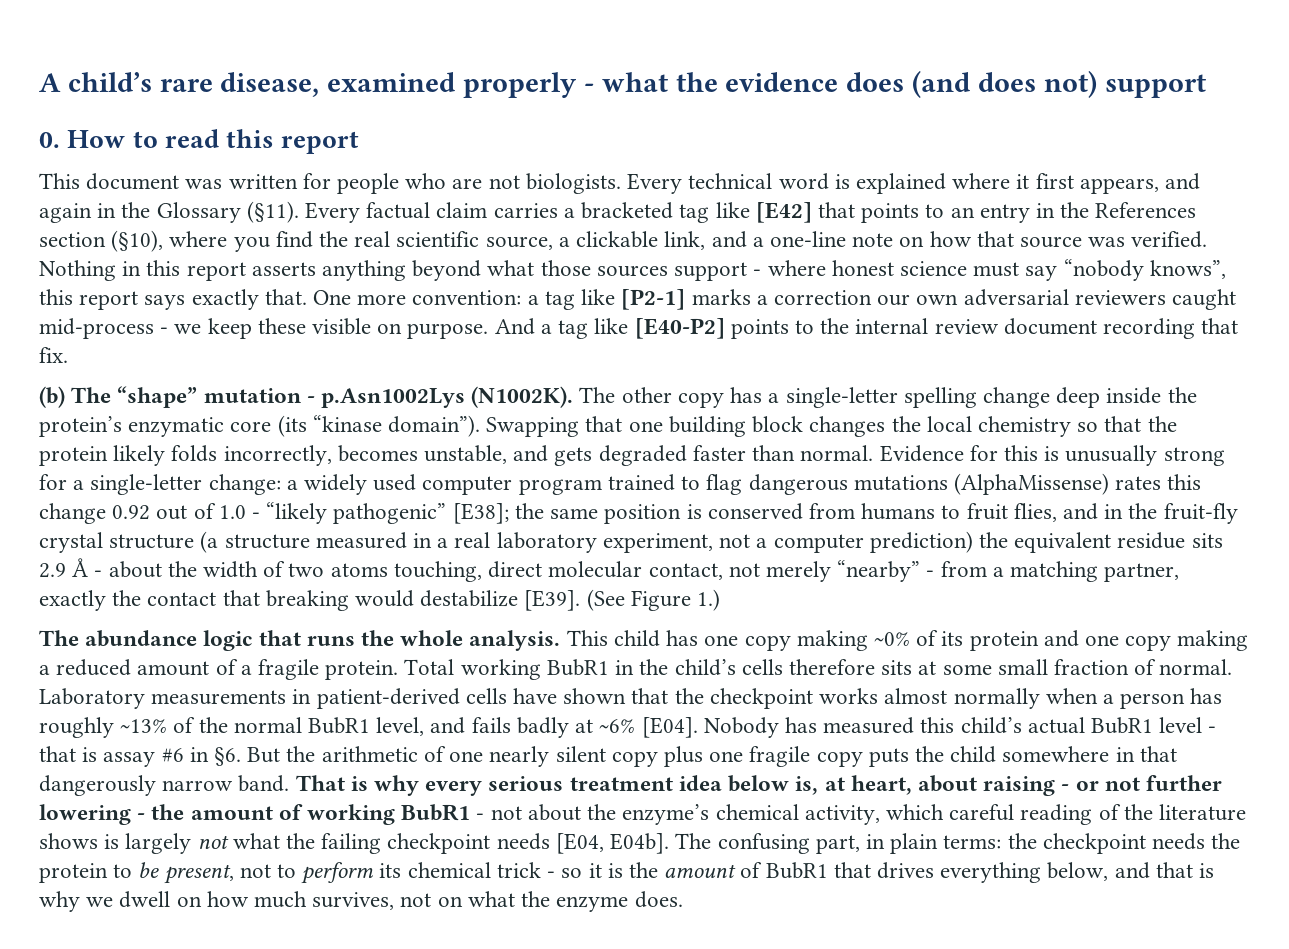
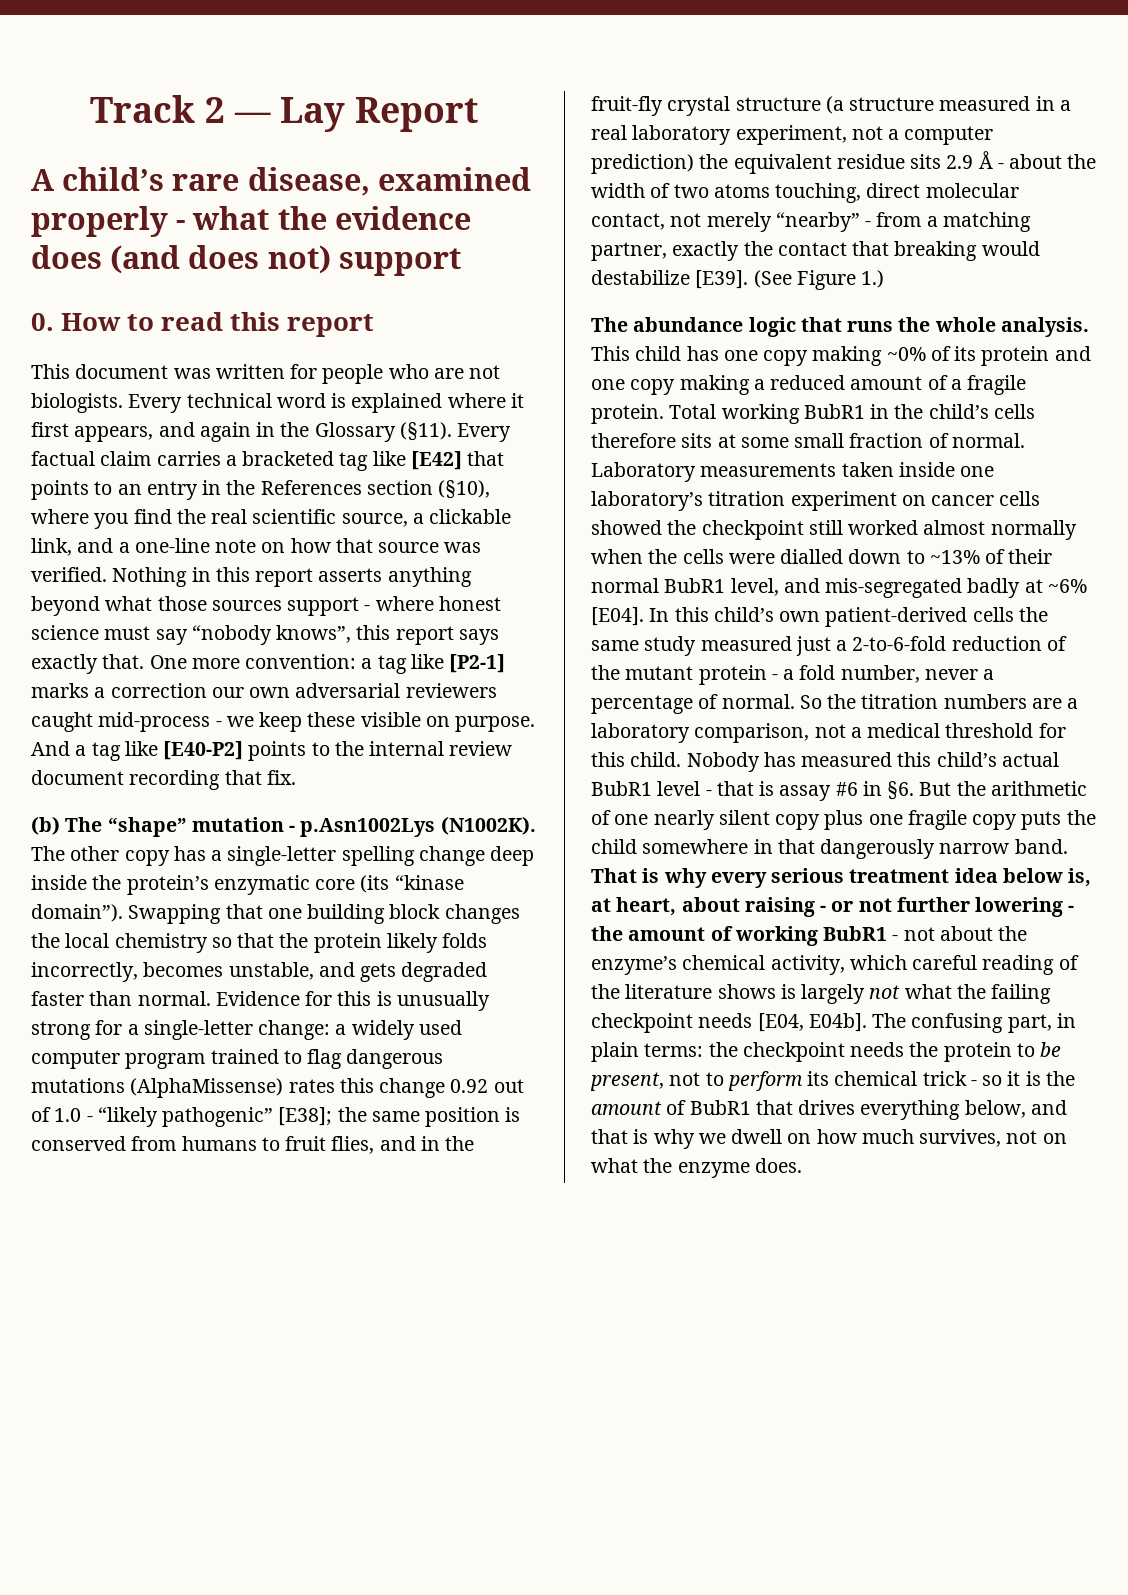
(39, 82) none -> [90,95,478,132] Track 2 — Lay Report //
[292,688,1223,709] [39,717,114,738] in patient-derived cells have shown that the checkpoint works almost normally when a person has roughly -> [841,462,995,477] [591,491,1041,511] [591,520,1077,540] [591,549,925,564] taken inside one laboratory’s titration experiment on cancer cells showed the checkpoint still worked almost normally when the cells were dialled down to
[198,717,228,733] the -> [1008,549,1053,564] their
[471,717,511,733] fails -> [825,578,963,598] mis-segregated
(698, 727) none -> [649,607,1048,627] [591,636,1067,656] [591,665,995,685] [591,694,1079,714] [591,723,1066,743] [591,752,682,767] In this child’s own patient-derived cells the same study measured just a 2-to-6-fold reduction of the mutant protein - a fold number, never a percentage of normal. So the titration numbers are a laboratory comparison, not a medical threshold for this child.

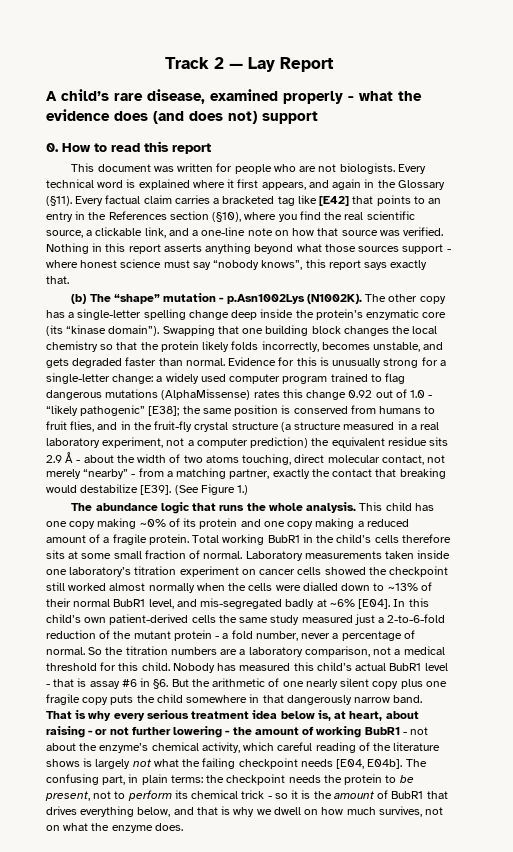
[149,654,506,674] [31,683,497,698] [31,712,536,732] [31,741,513,761] [31,770,296,790] One more convention: a tag like [P2-1] marks a correction our own adversarial reviewers caught mid-process - we keep these visible on purpose. And a tag like [E40-P2] points to the internal review document recording that fix. -> (69, 280) none

